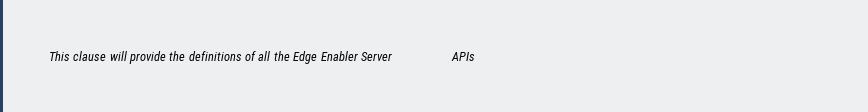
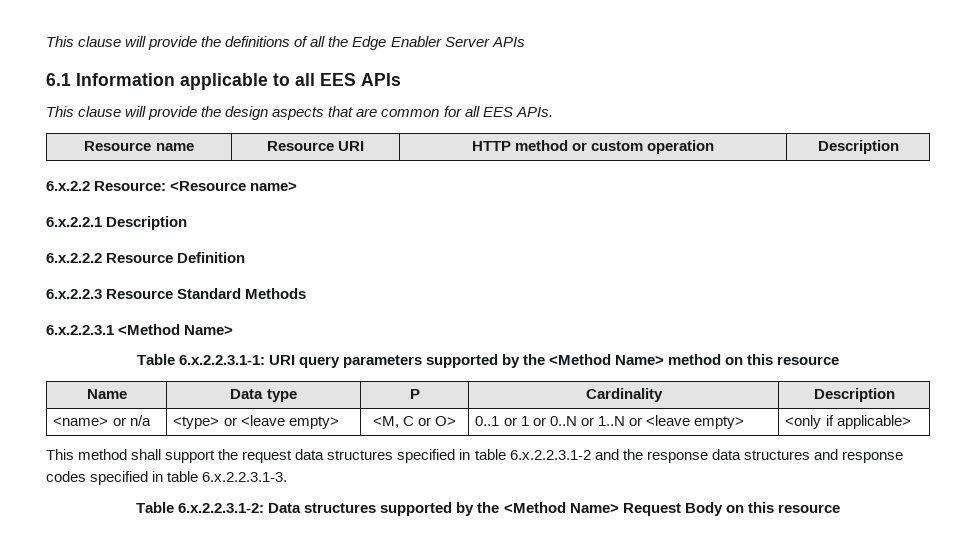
(475, 56) none -> [46,73,401,90] [46,106,553,120] [84,141,194,151] [266,141,365,151] [471,140,715,154] [817,140,899,154] [46,181,298,191] [46,216,188,230] [46,252,246,263] [46,288,307,299] [46,324,234,335] [136,354,840,368] [86,389,127,399] [230,389,297,402] [409,389,420,399] [585,388,663,402] [813,388,895,402] [53,415,151,426] [173,415,339,429] [372,416,457,428] [475,415,744,429] [785,415,911,429] [46,449,903,463] [46,471,288,485] [136,502,840,516] // 6.1 Information applicable to all EES APIs // This clause will provide the design aspects that are common for all EES APIs. // Resource name | Resource URI | HTTP method or custom operation | Description // 6.x.2.2 Resource: <Resource name> // 6.x.2.2.1 Description // 6.x.2.2.2 Resource Definition // 6.x.2.2.3 Resource Standard Methods // 6.x.2.2.3.1 <Method Name> // Table 6.x.2.2.3.1-1: URI query parameters supported by the <Method Name> method on this resource // Name | Data type | P | Cardinality | Description // <name> or n/a | <type> or <leave empty> | <M, C or O> | 0..1 or 1 or 0..N or 1..N or <leave empty> | <only if applicable> // This method shall support the request data structures specified in table 6.x.2.2.3.1-2 and the response data structures and response codes specified in table 6.x.2.2.3.1-3. // Table 6.x.2.2.3.1-2: Data structures supported by the <Method Name> Request Body on this resource

